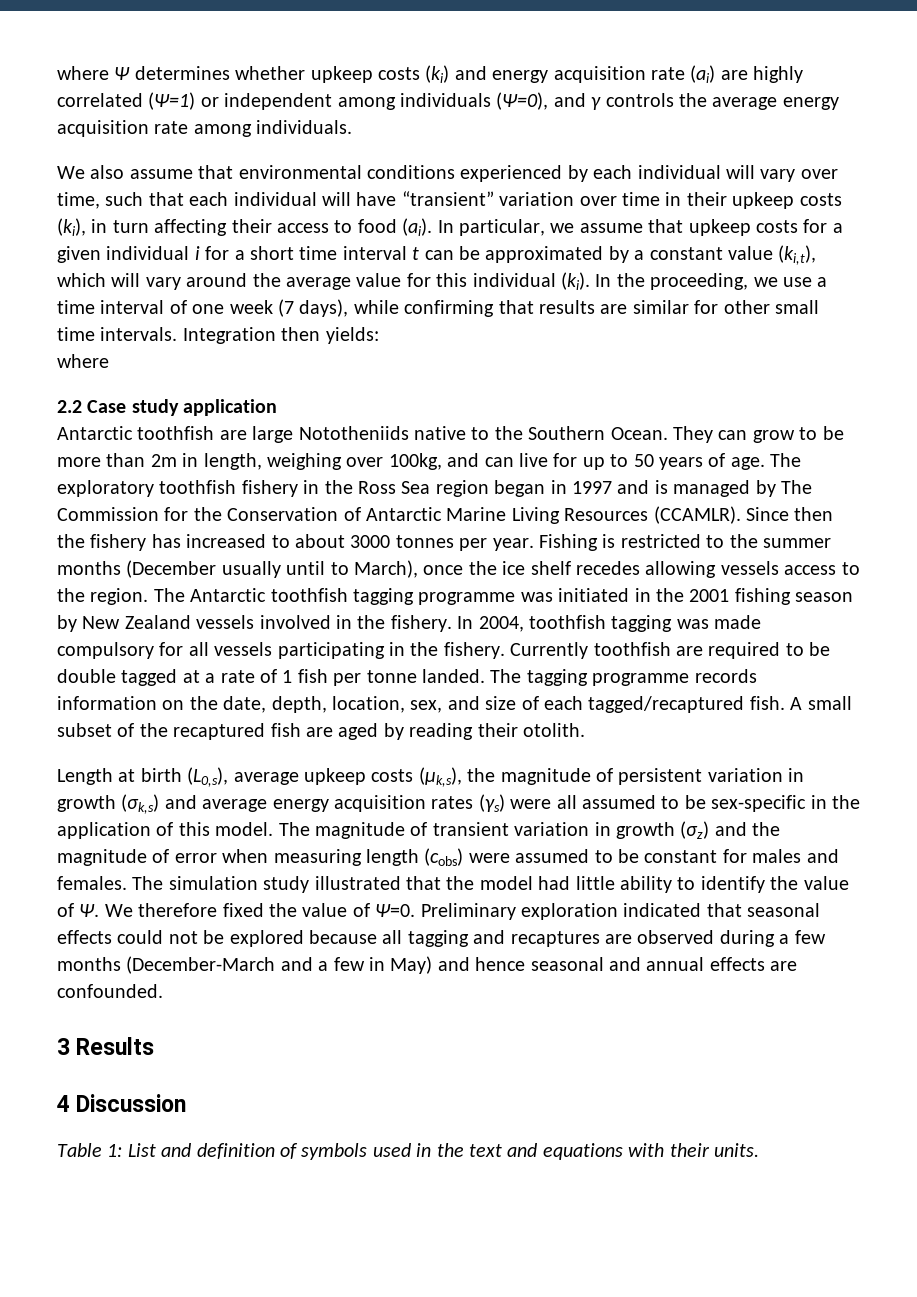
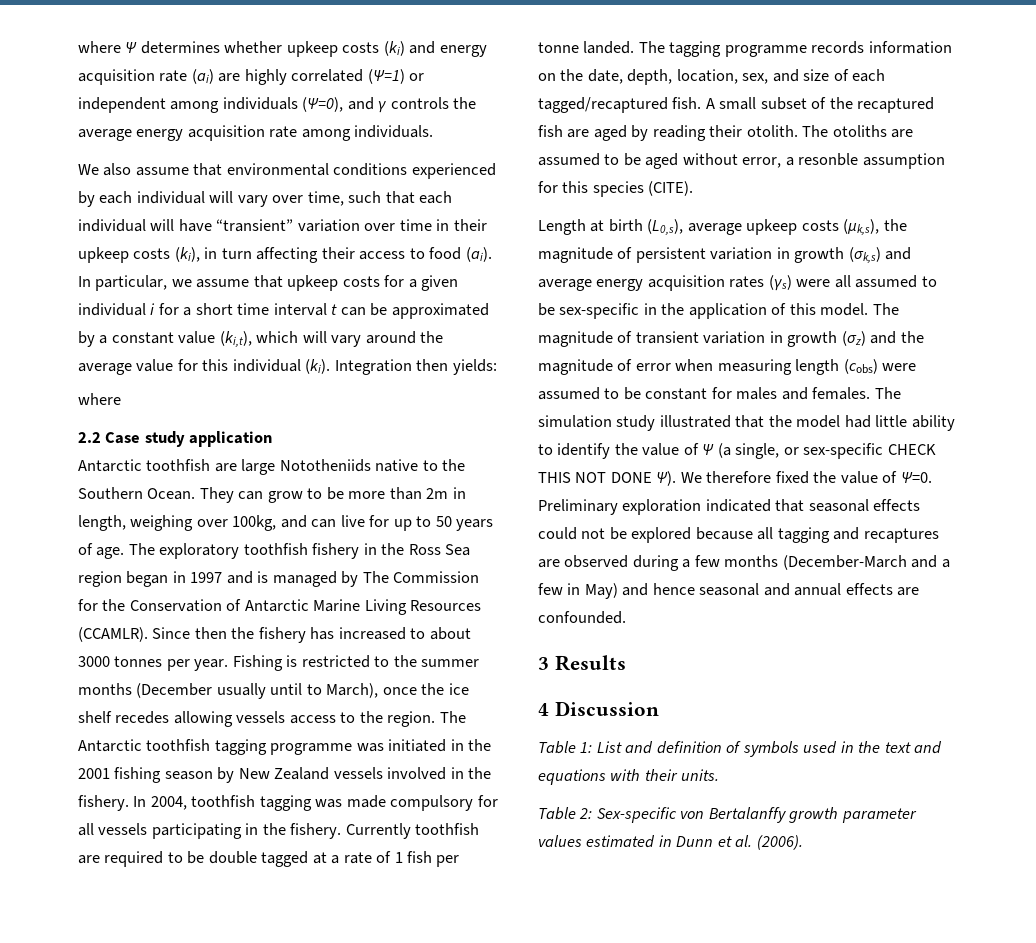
[595,273,828,290] [57,299,819,317] [57,327,178,341] In the proceeding, we use a time interval of one week (7 days), while confirming that results are similar for other small time intervals. -> (331, 366) none
(585, 730) none -> [802,125,914,138] [538,153,945,169] [538,181,694,197] The otoliths are assumed to be aged without error, a resonble assumption for this species (CITE).
[79,904,100,917] Ψ. -> [702,443,936,459] [538,471,677,486] Ψ (a single, or sex-specific CHECK THIS NOT DONE Ψ).
(759, 1150) none -> [538,807,917,823] [538,835,803,850] // Table 2: Sex-specific von Bertalanffy growth parameter values estimated in Dunn et al. (2006).

